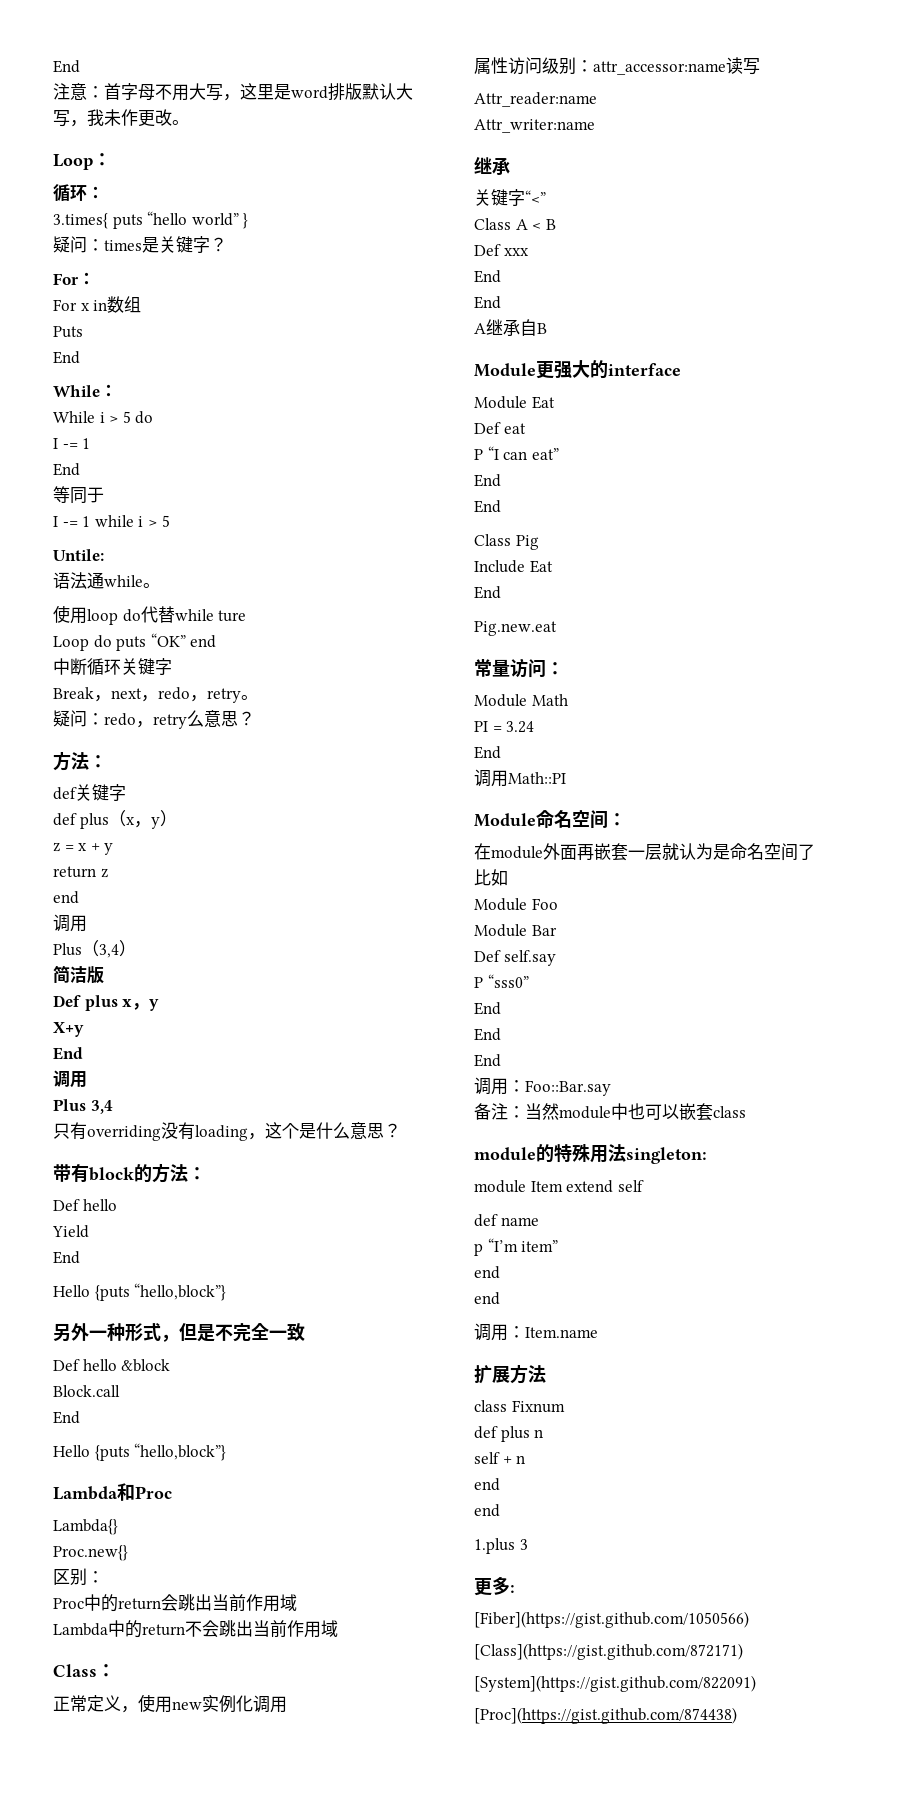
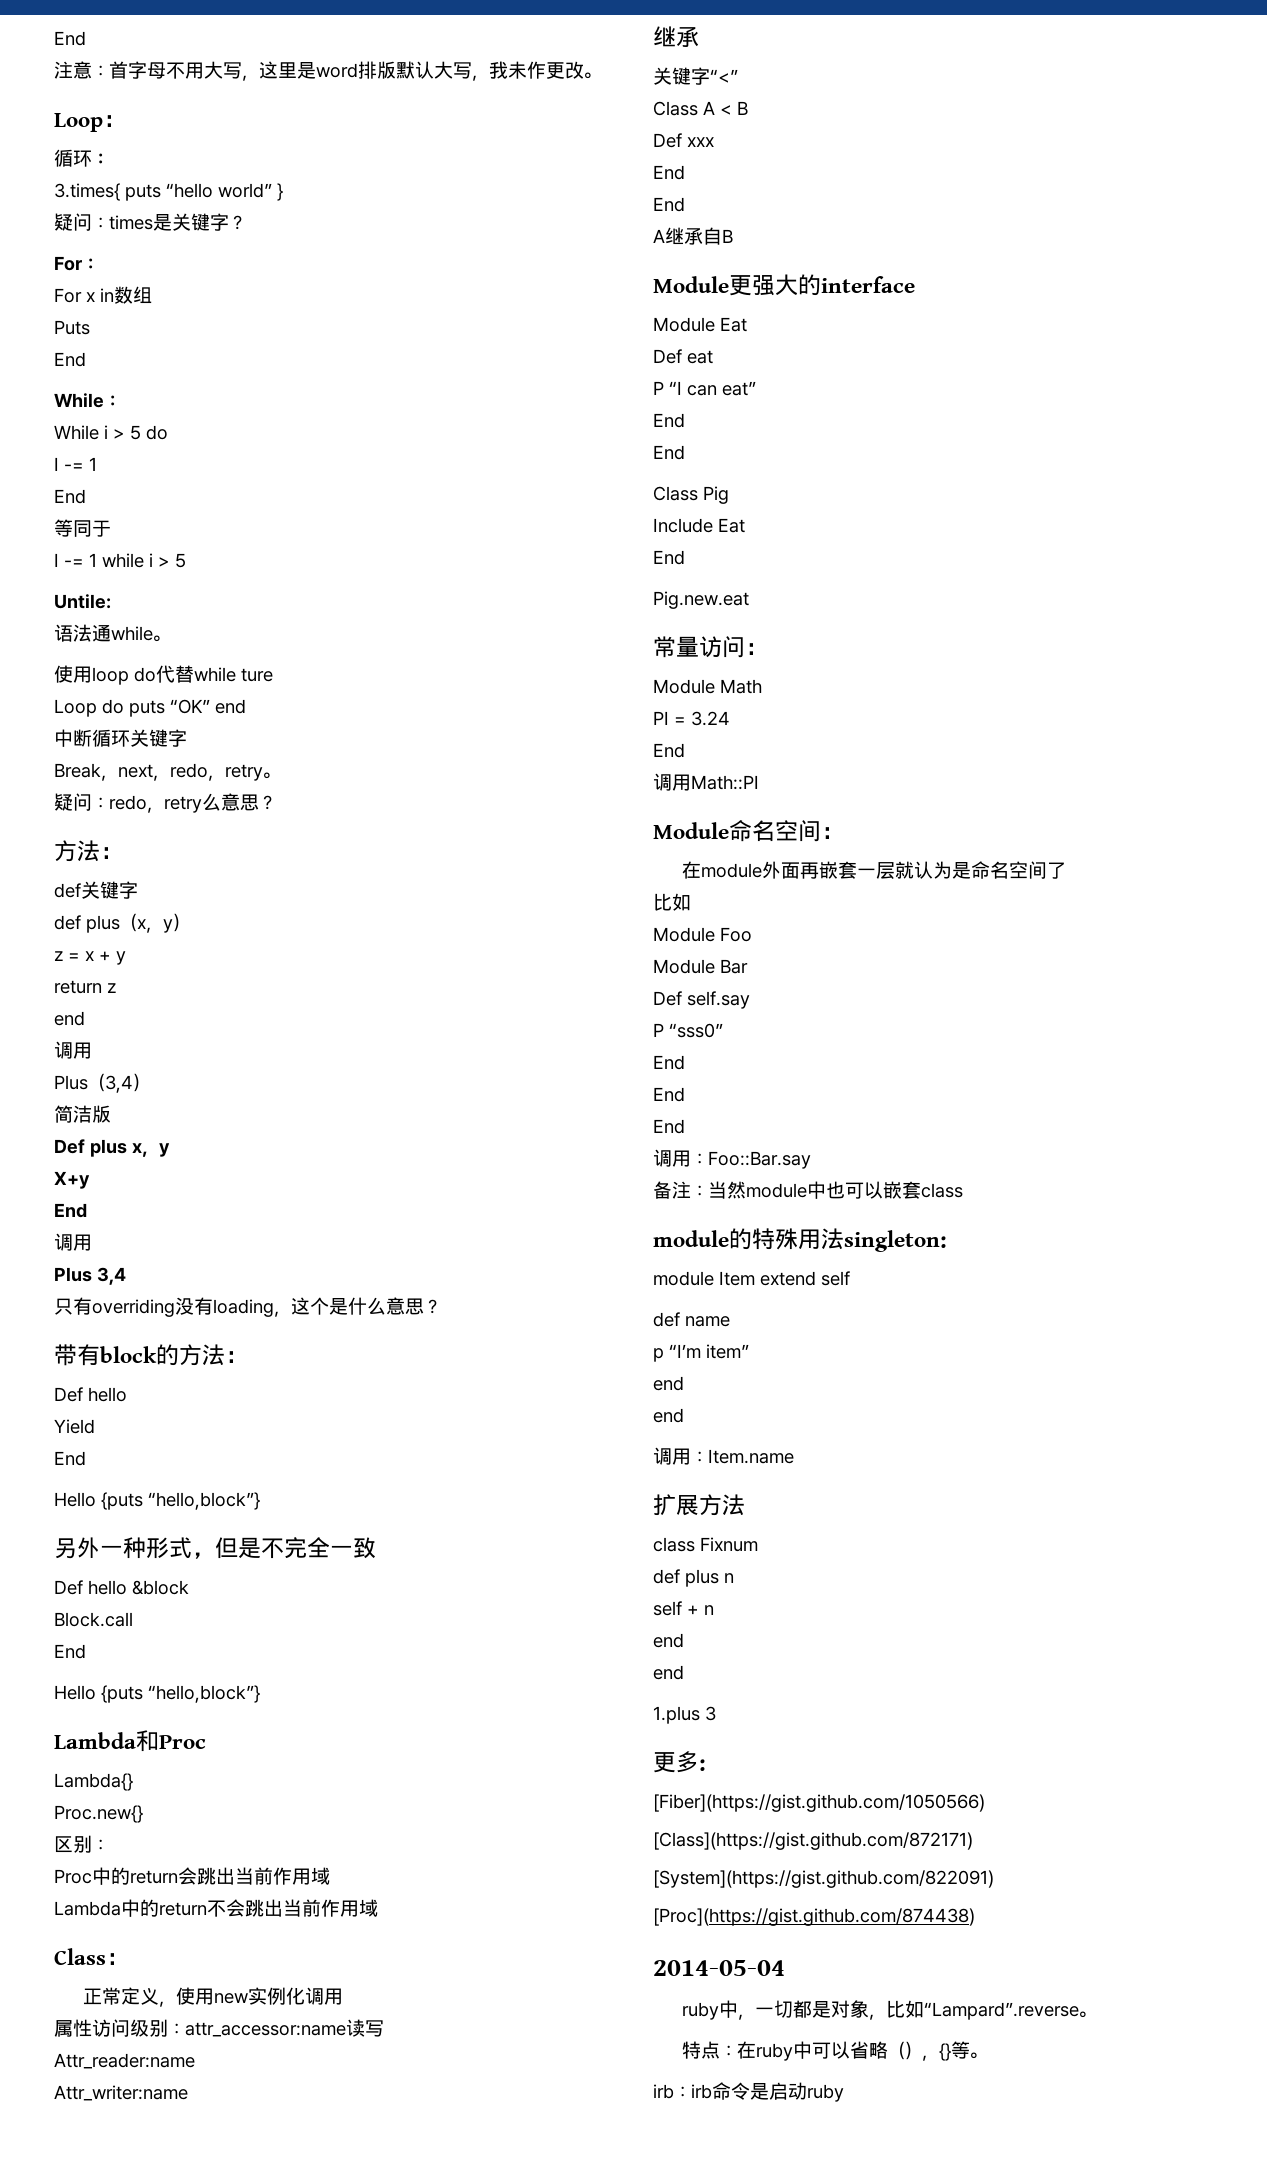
(737, 1715) none -> [653,1960,785,1976] [682,2000,1097,2020] [682,2041,988,2061] [653,2082,844,2102] // 2014-05-04 // ruby中，一切都是对象，比如“Lampard”.reverse。 // 特点：在ruby中可以省略（），{}等。 // irb：irb命令是启动ruby

